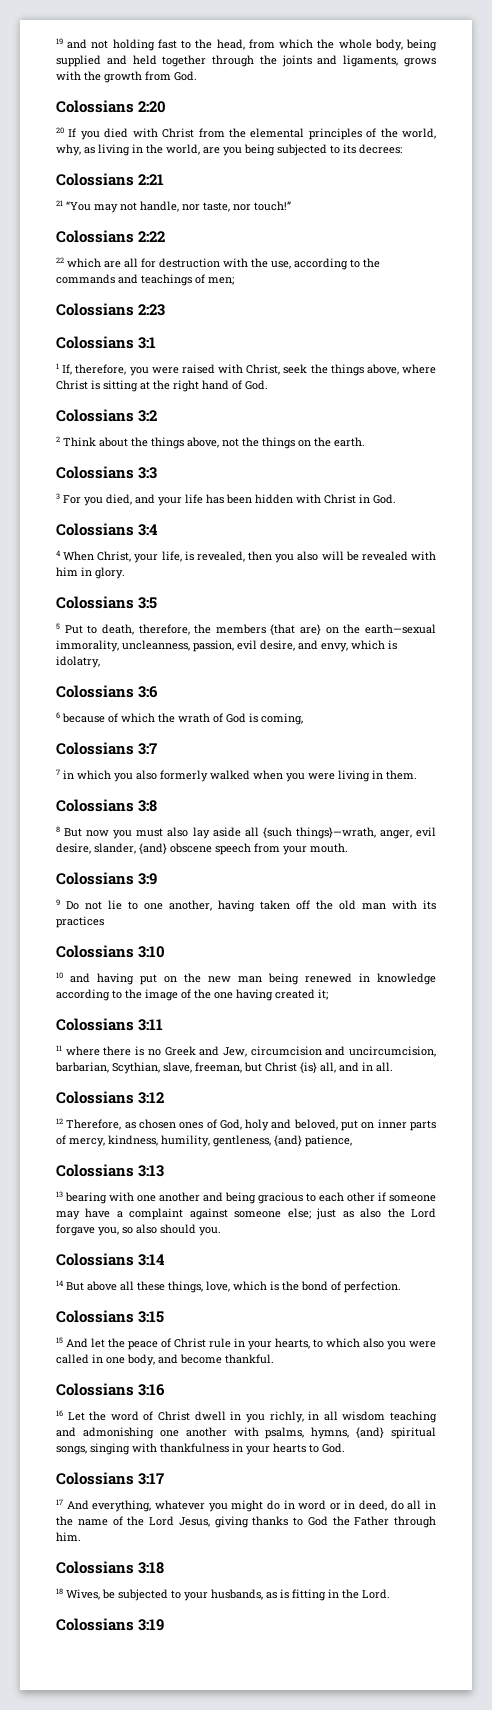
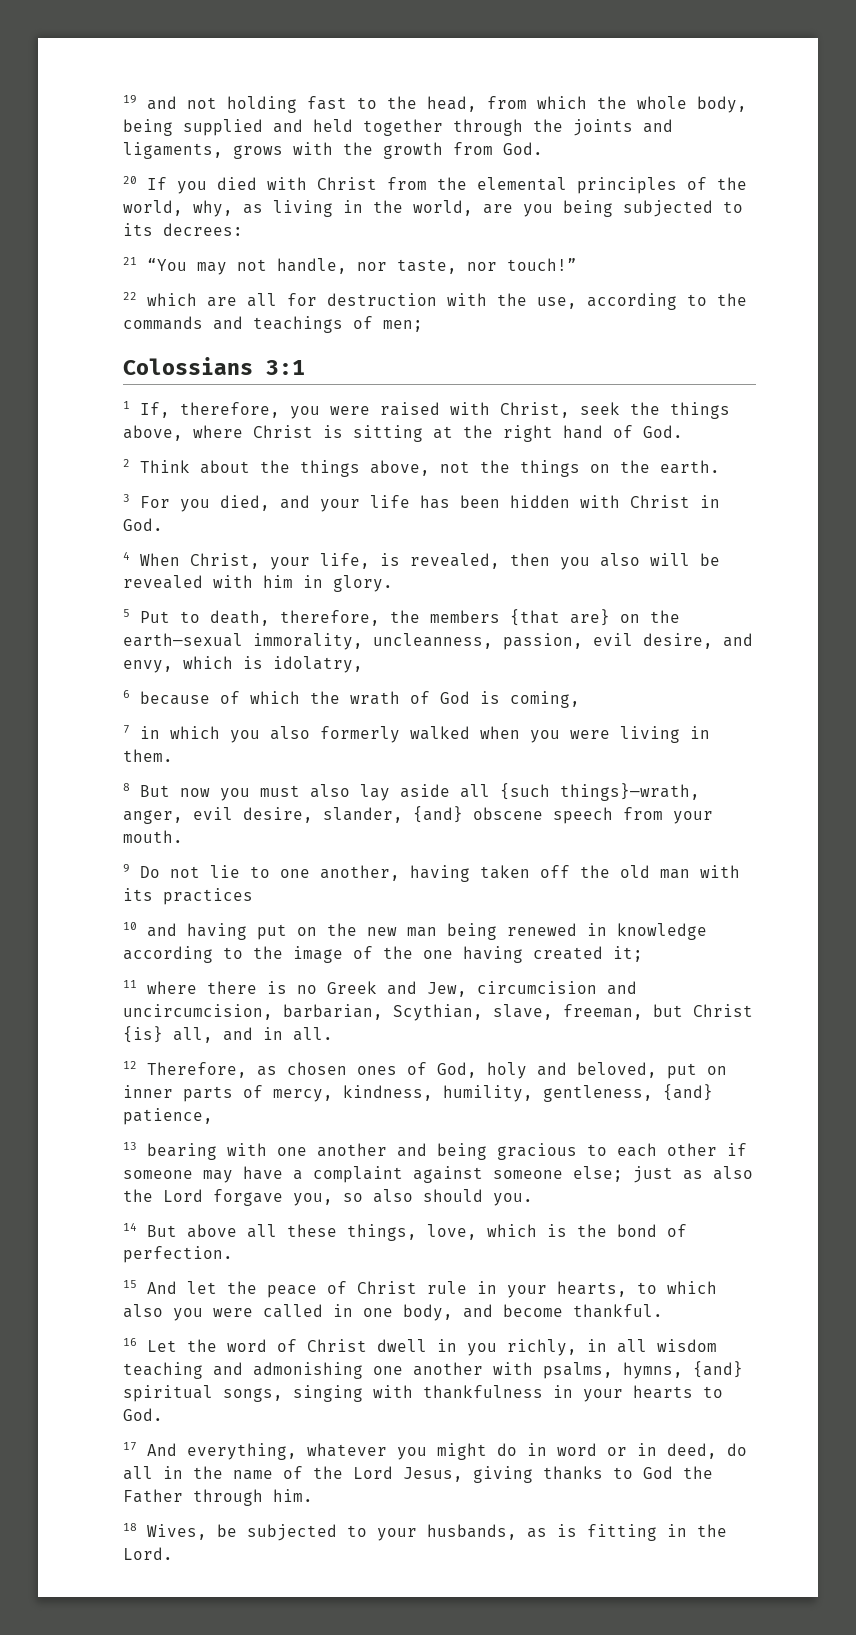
[56,100,167,113] // Colossians 2:20 -> (543, 148) none
[56,173,165,186] // Colossians 2:21 -> (243, 229) none
[56,230,166,243] // Colossians 2:22 -> (577, 264) none
[56,303,166,316] // Colossians 2:23 -> (423, 326) none
[56,409,158,422] // Colossians 3:2 -> (683, 431) none
[56,466,158,479] // Colossians 3:3 -> (720, 467) none
[56,523,159,536] // Colossians 3:4 -> (163, 524) none
[56,596,158,609] // Colossians 3:5 -> (393, 583) none
[56,685,159,698] // Colossians 3:6 -> (363, 664) none
[56,742,158,755] // Colossians 3:7 -> (580, 699) none
[56,799,158,812] // Colossians 3:8 -> (173, 755) none
[56,872,158,885] // Colossians 3:9 -> (183, 836) none
[56,945,166,958] // Colossians 3:10 -> (253, 896) none
[56,1018,164,1031] // Colossians 3:11 -> (643, 954) none
[56,1091,165,1104] // Colossians 3:12 -> (333, 1034) none
[56,1164,165,1177] // Colossians 3:13 -> (213, 1116) none
[56,1253,166,1266] // Colossians 3:14 -> (533, 1199) none
[56,1310,165,1323] // Colossians 3:15 -> (233, 1254) none
[56,1383,166,1396] // Colossians 3:16 -> (663, 1311) none
[56,1472,165,1485] // Colossians 3:17 -> (163, 1414) none
[56,1561,165,1574] // Colossians 3:18 -> (313, 1495) none
[56,1618,165,1631] // Colossians 3:19 -> (173, 1553) none

